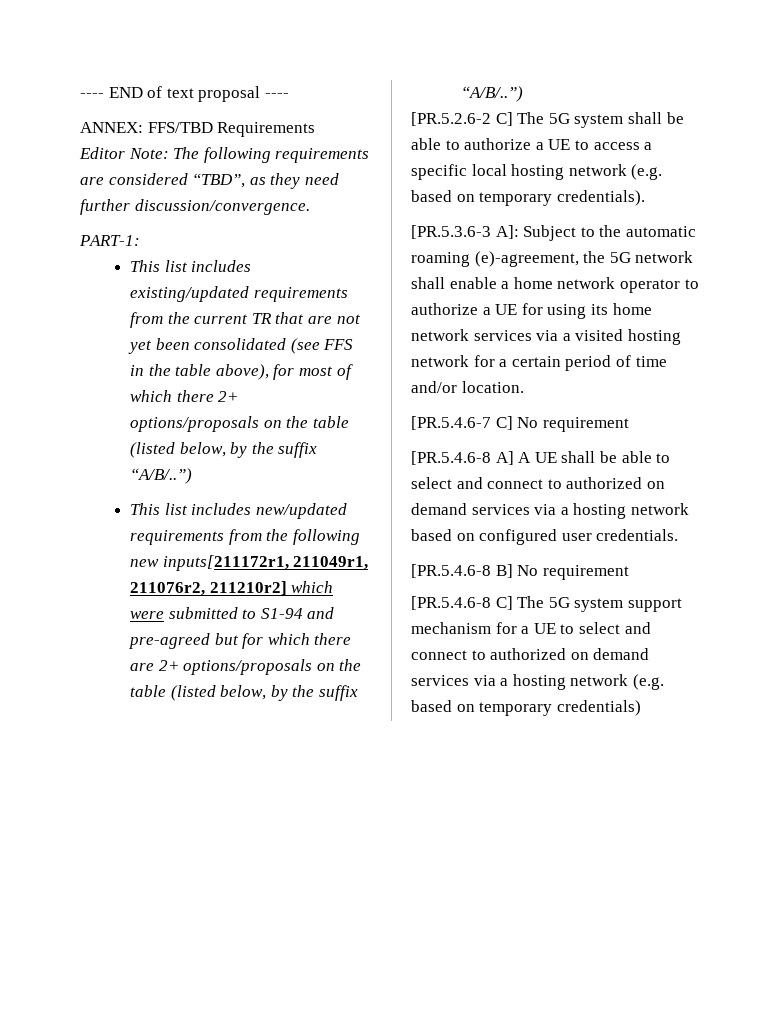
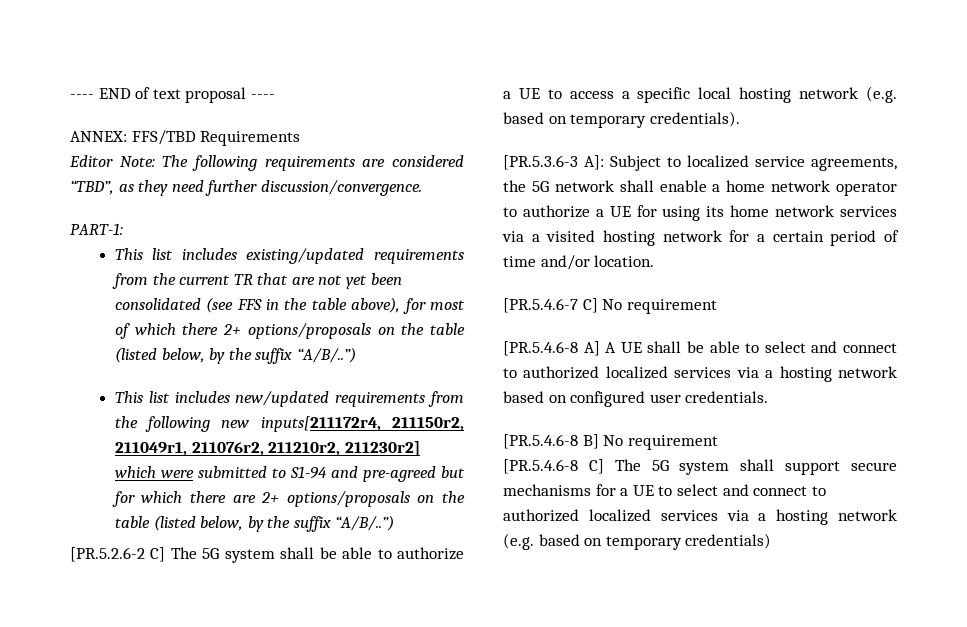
[162,555,369,571] [130,581,287,596] inputs[211172r1, 211049r1, 211076r2, 211210r2] -> [260,416,464,432] [114,441,420,456] inputs[211172r4, 211150r2, 211049r1, 211076r2, 211210r2, 211230r2]
[599,225,696,237] [411,251,579,267] the automatic roaming (e)-agreement, -> [687,155,897,171] localized service agreements,
[646,481,665,489] [411,503,467,515] on demand -> [605,366,668,379] localized
[627,598,682,612] [411,622,491,634] support mechanism -> [740,459,897,475] [503,484,591,496] shall support secure mechanisms
[570,648,650,660] on demand -> [588,509,651,522] localized

